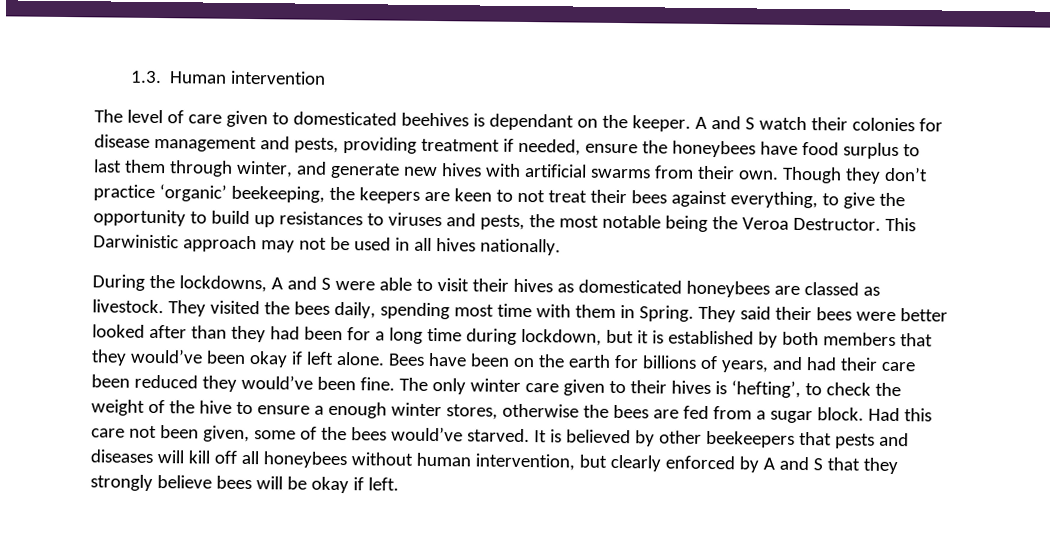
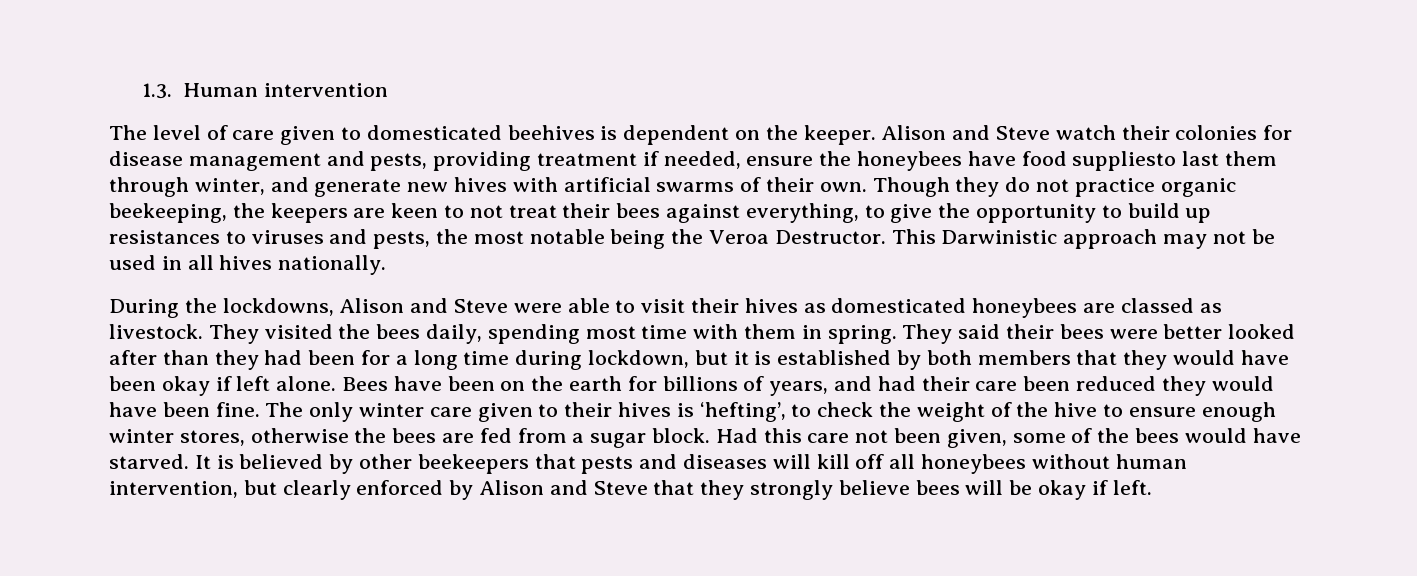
[488,113,574,131] dependant -> [623,125,730,145] dependent
[694,115,755,130] A and S -> [881,125,1051,140] Alison and Steve
[842,142,920,160] surplus to -> [1072,151,1177,171] suppliesto
[653,165,694,179] from -> [740,177,762,192] of
[883,166,928,182] [93,184,227,202] don’t practice ‘organic’ -> [1005,177,1236,197] do not practice organic
[270,276,331,290] A and S -> [339,298,509,313] Alison and Steve
[638,305,694,322] Spring. -> [827,325,897,344] spring.
[129,348,203,364] would’ve -> [1173,350,1289,365] would have
[240,374,313,390] would’ve -> [1211,376,1274,391] [109,402,157,417] would have
[313,405,324,415] a -> (1196, 412) none
[390,426,463,442] would’ve -> [1184,428,1301,443] would have
[762,456,823,471] A and S -> [479,480,648,495] Alison and Steve

